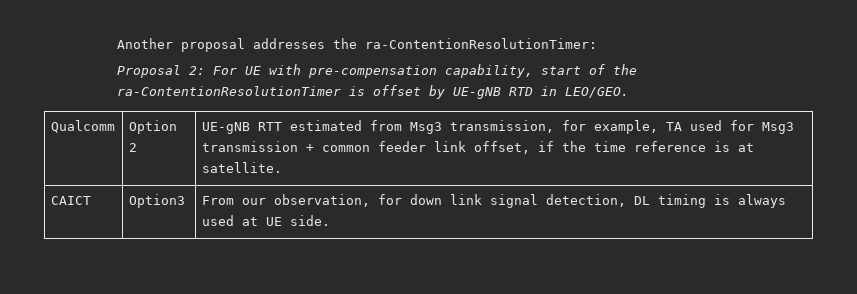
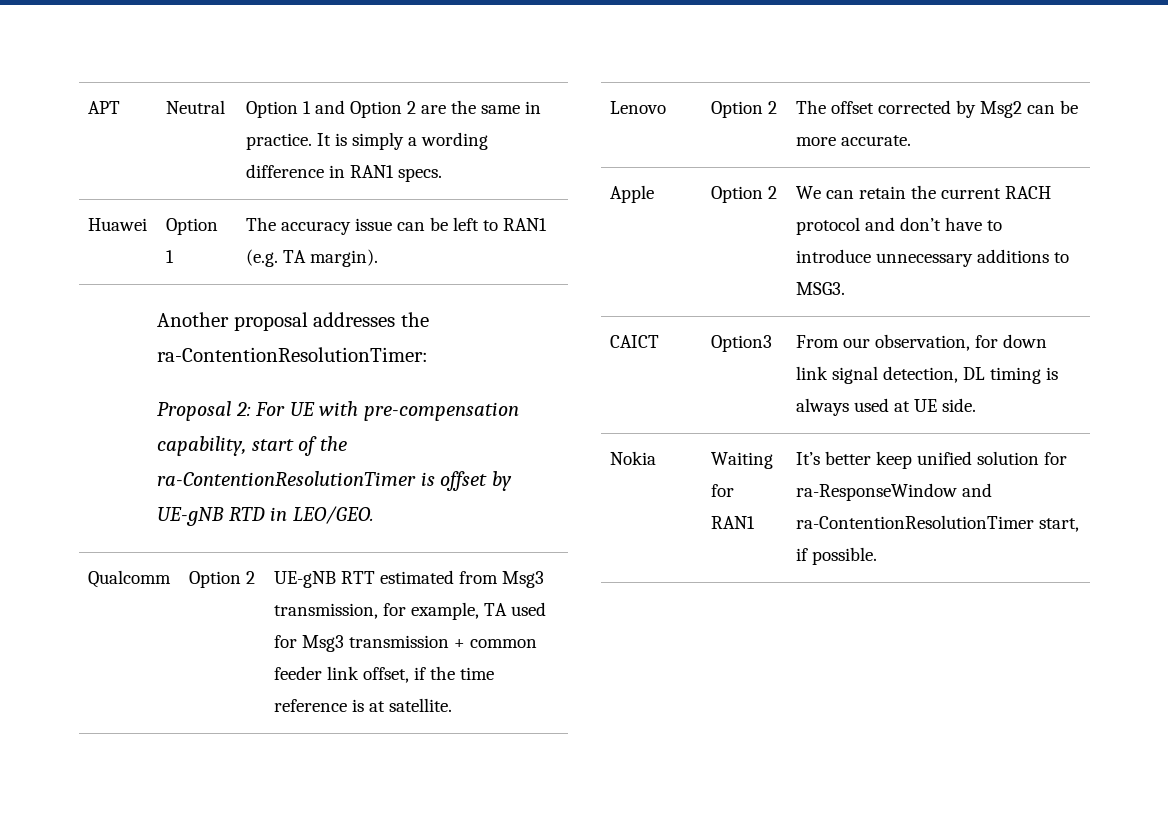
(116, 43) none -> [88,101,121,114] [166,100,226,114] [246,100,542,118] [246,132,489,150] [246,164,443,182] [88,218,148,231] [166,218,219,235] [166,250,175,263] [246,217,548,235] [246,249,379,267] APT | Neutral | Option 1 and Option 2 are the same in practice. It is simply a wording difference in RAN1 specs. // Huawei | Option 1 | The accuracy issue can be left to RAN1 (e.g. TA margin). //
(282, 167) none -> [610,101,667,114] [711,101,778,118] [796,100,1079,118] [796,135,912,146] [610,185,655,203] [711,186,778,203] [796,185,1052,199] [796,217,1003,235] [796,249,1070,267] [796,282,846,295] // Lenovo | Option 2 | The offset corrected by Msg2 can be more accurate. // Apple | Option 2 | We can retain the current RACH protocol and don’t have to introduce unnecessary additions to MSG3.
(330, 220) none -> [610,451,657,465] [711,452,774,469] [711,484,735,497] [711,516,756,529] [796,451,1068,469] [796,483,993,501] [796,515,1080,532] [796,547,878,565] // Nokia | Waiting for RAN1 | It’s better keep unified solution for ra-ResponseWindow and ra-ContentionResolutionTimer start, if possible.

